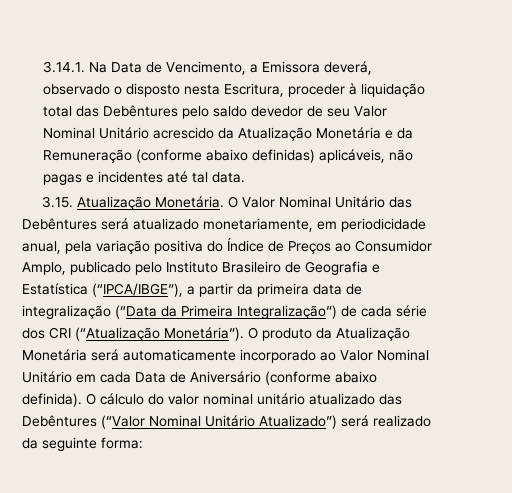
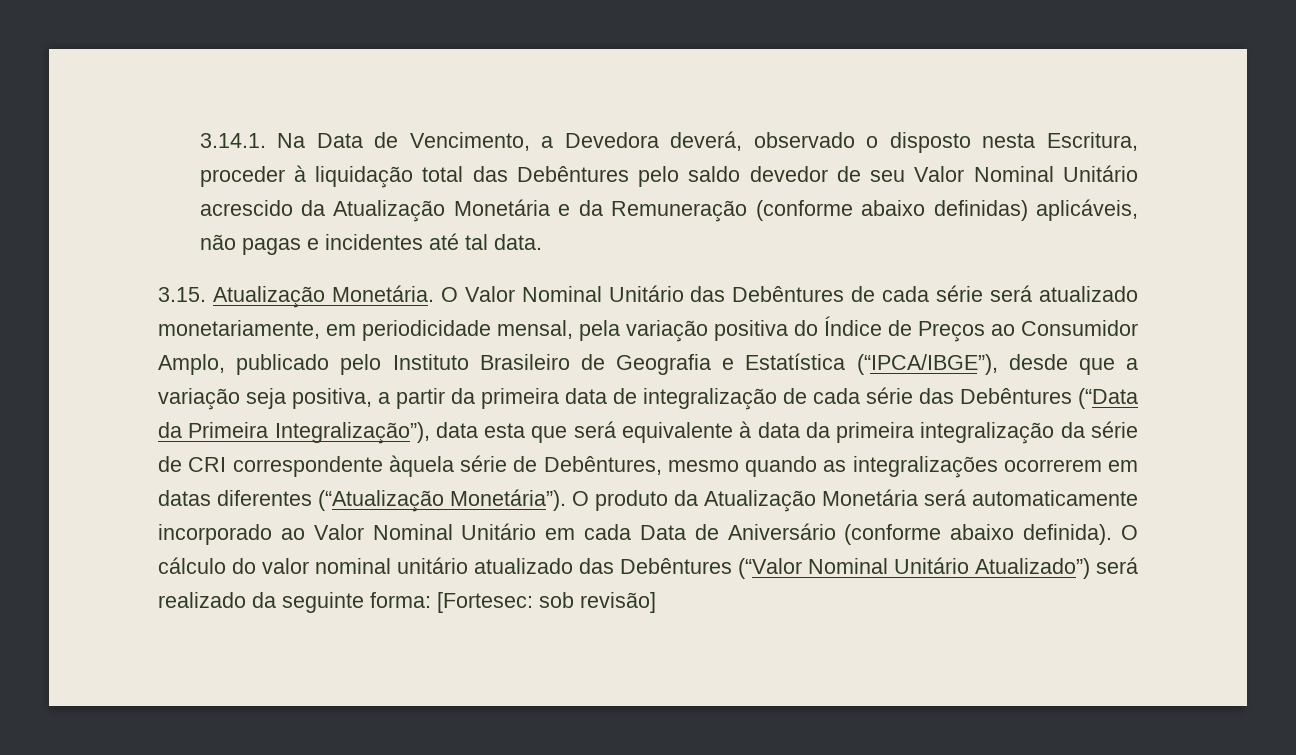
[262,61,321,73] Emissora -> [564,132,659,148] Devedora
(97, 224) none -> [851,285,984,302] de cada série
[22,241,61,254] anual, -> [497,320,573,339] mensal,
(183, 290) none -> [1008,354,1138,375] [158,388,372,410] desde que a variação seja positiva,
[115,305,427,319] [22,327,71,339] (“Data da Primeira Integralização”) de cada série dos CRI -> [783,387,1138,409] [158,421,1139,444] [158,455,1138,478] [158,490,312,506] de cada série das Debêntures (“Data da Primeira Integralização”), data esta que será equivalente à data da primeira integralização da série de CRI correspondente àquela série de Debêntures, mesmo quando as integralizações ocorrerem em datas diferentes
(143, 443) none -> [437,592,656,613] [Fortesec: sob revisão]

